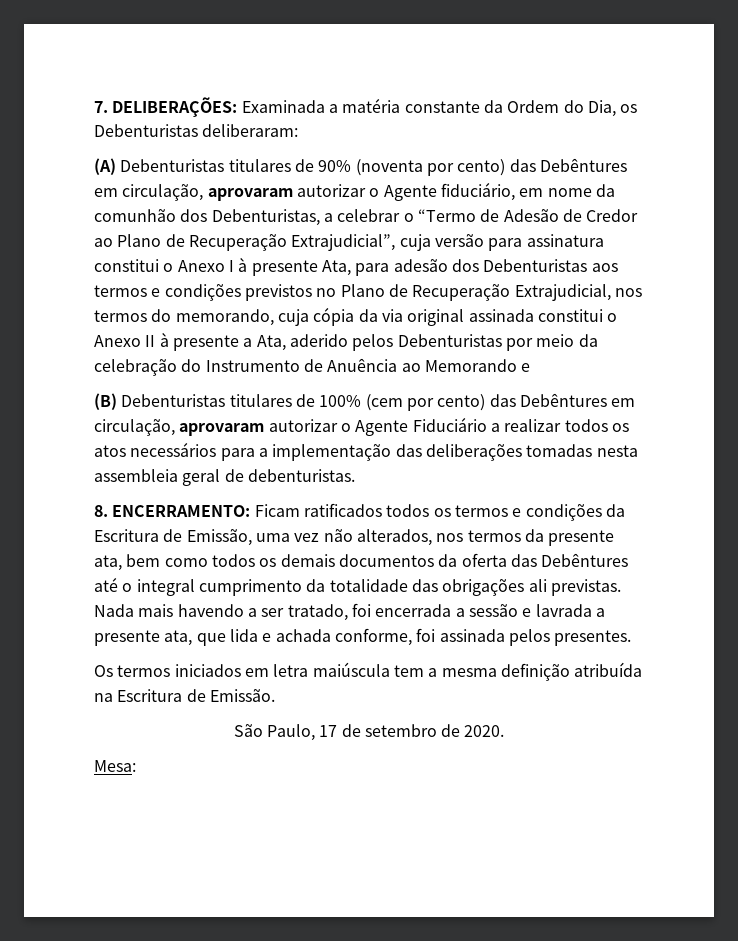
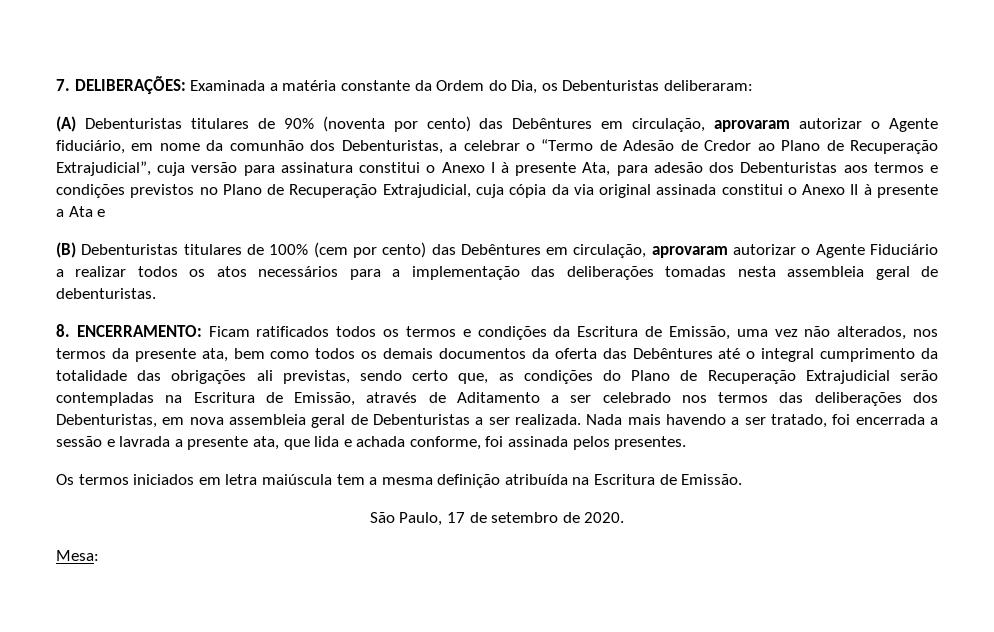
[614,288,642,297] [94,309,274,326] nos termos do memorando, -> (471, 191) none
[256,334,598,351] [94,358,517,376] Ata, aderido pelos Debenturistas por meio da celebração do Instrumento de Anuência ao Memorando -> [68,206,93,217] Ata
[550,579,621,596] previstas. -> [282,370,939,384] [56,392,938,406] [56,414,581,428] previstas, sendo certo que, as condições do Plano de Recuperação Extrajudicial serão contempladas na Escritura de Emissão, através de Aditamento a ser celebrado nos termos das deliberações dos Debenturistas, em nova assembleia geral de Debenturistas a ser realizada.

